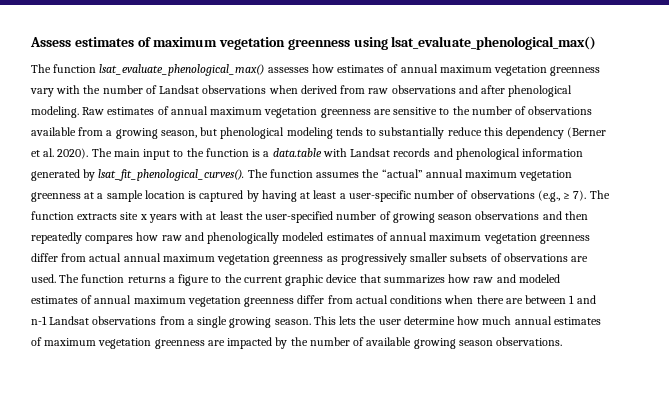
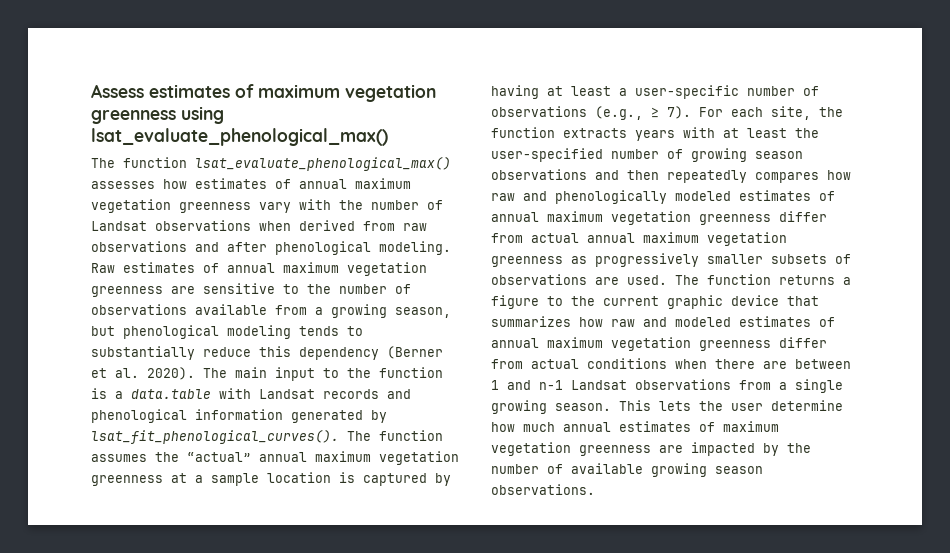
[589,190,610,199] [31,211,147,220] The function extracts site x -> [699,106,843,120] [491,127,627,138] For each site, the function extracts

